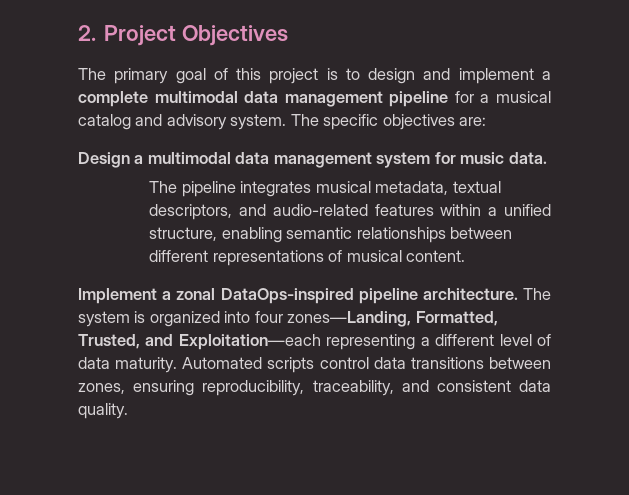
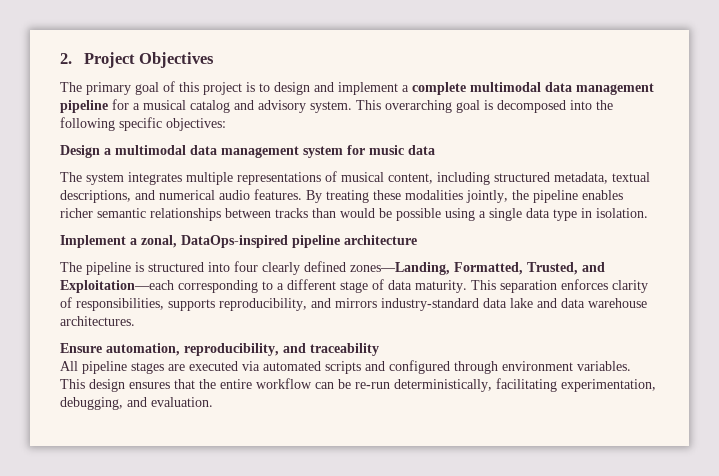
[290,114,487,130] The specific objectives are: -> [356,100,613,113] [60,117,226,131] This overarching goal is decomposed into the following specific objectives:
[508,152,547,164] [149,181,501,197] [149,204,551,220] [149,227,513,243] [149,250,466,266] [78,288,551,304] [78,311,283,327] data. // The pipeline integrates musical metadata, textual descriptors, and audio-related features within a unified structure, enabling semantic relationships between different representations of musical content. // Implement a zonal DataOps-inspired pipeline architecture. The system is organized into four -> [408,145,435,155] [60,171,650,185] [60,189,623,203] [60,208,648,221] [60,235,417,248] [60,261,346,275] data // The system integrates multiple representations of musical content, including structured metadata, textual descriptions, and numerical audio features. By treating these modalities jointly, the pipeline enables richer semantic relationships between tracks than would be possible using a single data type in isolation. // Implement a zonal, DataOps-inspired pipeline architecture // The pipeline is structured into four clearly defined
[326,334,416,350] representing -> [178,280,273,293] corresponding to
[499,334,532,346] level -> [340,281,368,293] stage
[182,357,551,373] [78,380,551,396] [78,403,128,419] Automated scripts control data transitions between zones, ensuring reproducibility, traceability, and consistent data quality. -> [471,279,648,293] [60,297,647,311] [60,316,135,326] [60,343,379,356] [60,360,631,374] [60,378,656,392] [60,397,213,410] This separation enforces clarity of responsibilities, supports reproducibility, and mirrors industry-standard data lake and data warehouse architectures. // Ensure automation, reproducibility, and traceability // All pipeline stages are executed via automated scripts and configured through environment variables. This design ensures that the entire workflow can be re-run deterministically, facilitating experimentation, debugging, and evaluation.

